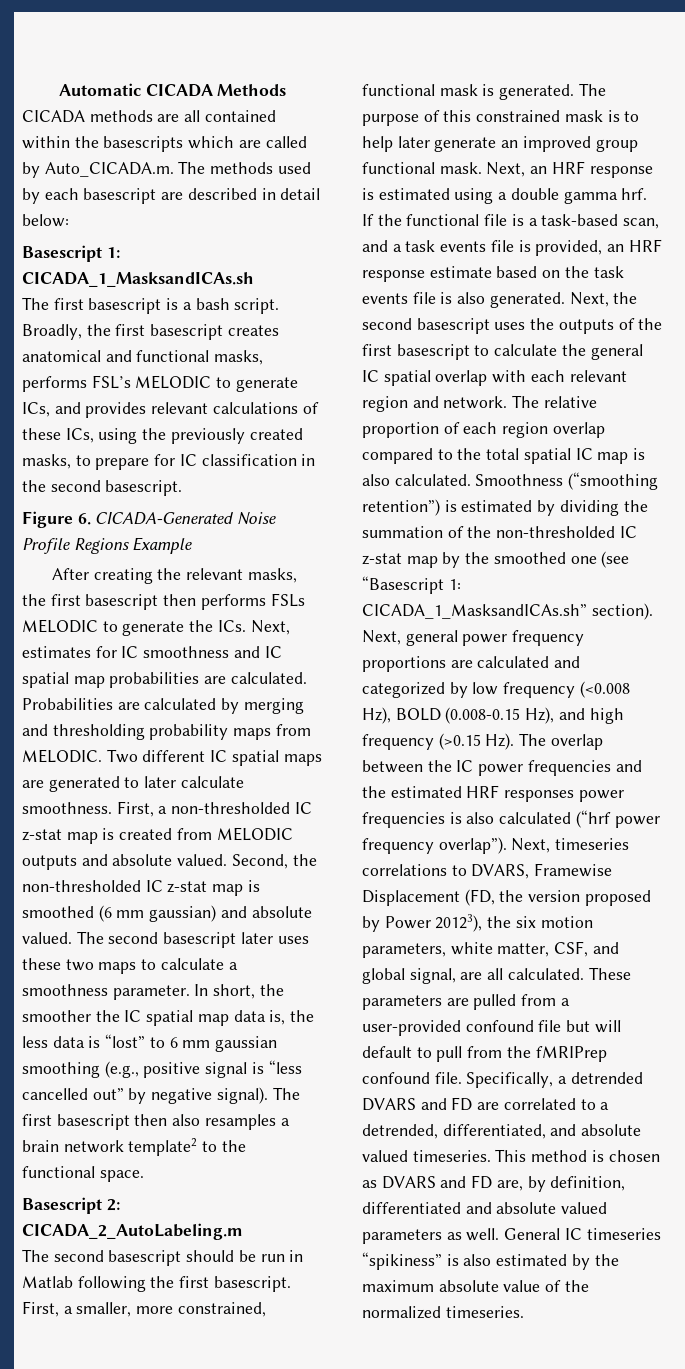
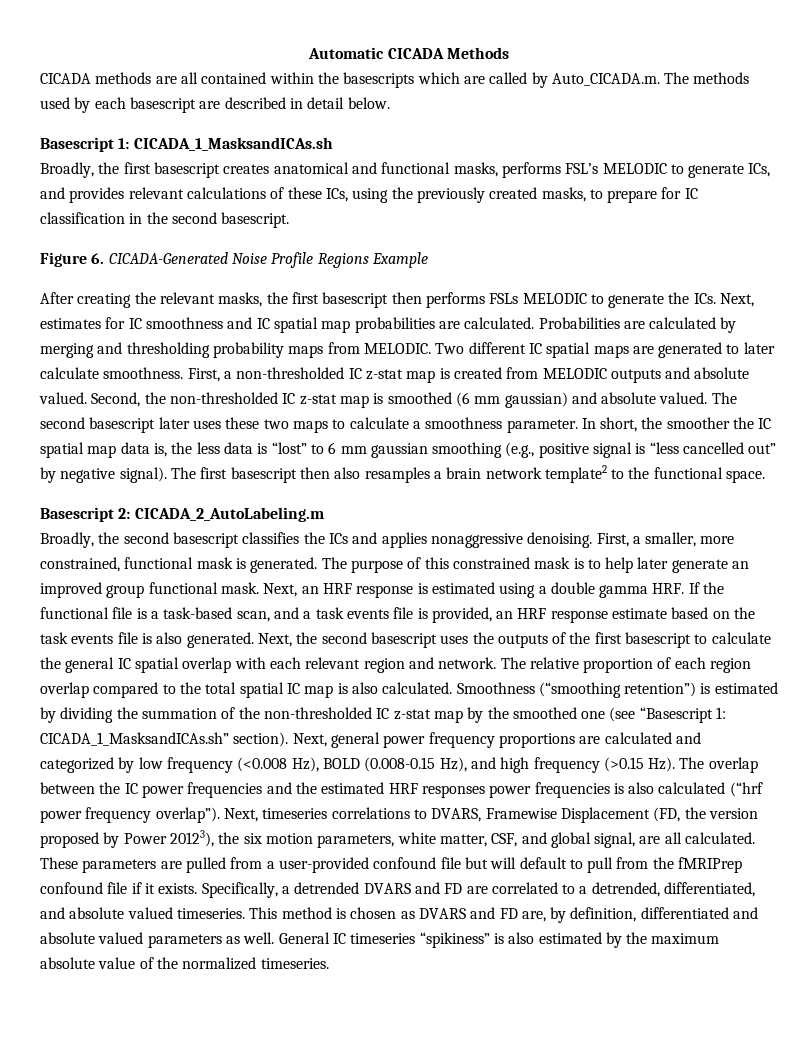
[22,214,69,227] below: -> [347,97,390,109] below.
[22,297,280,314] The first basescript is a bash script. -> (333, 144) none
[22,1249,304,1266] [22,1276,291,1292] The second basescript should be run in Matlab following the first basescript. -> [40,532,593,548] Broadly, the second basescript classifies the ICs and applies nonaggressive denoising.
[621,188,648,200] hrf. -> [652,583,685,594] HRF.
[434,1072,462,1084] file. -> [107,882,198,894] file if it exists.

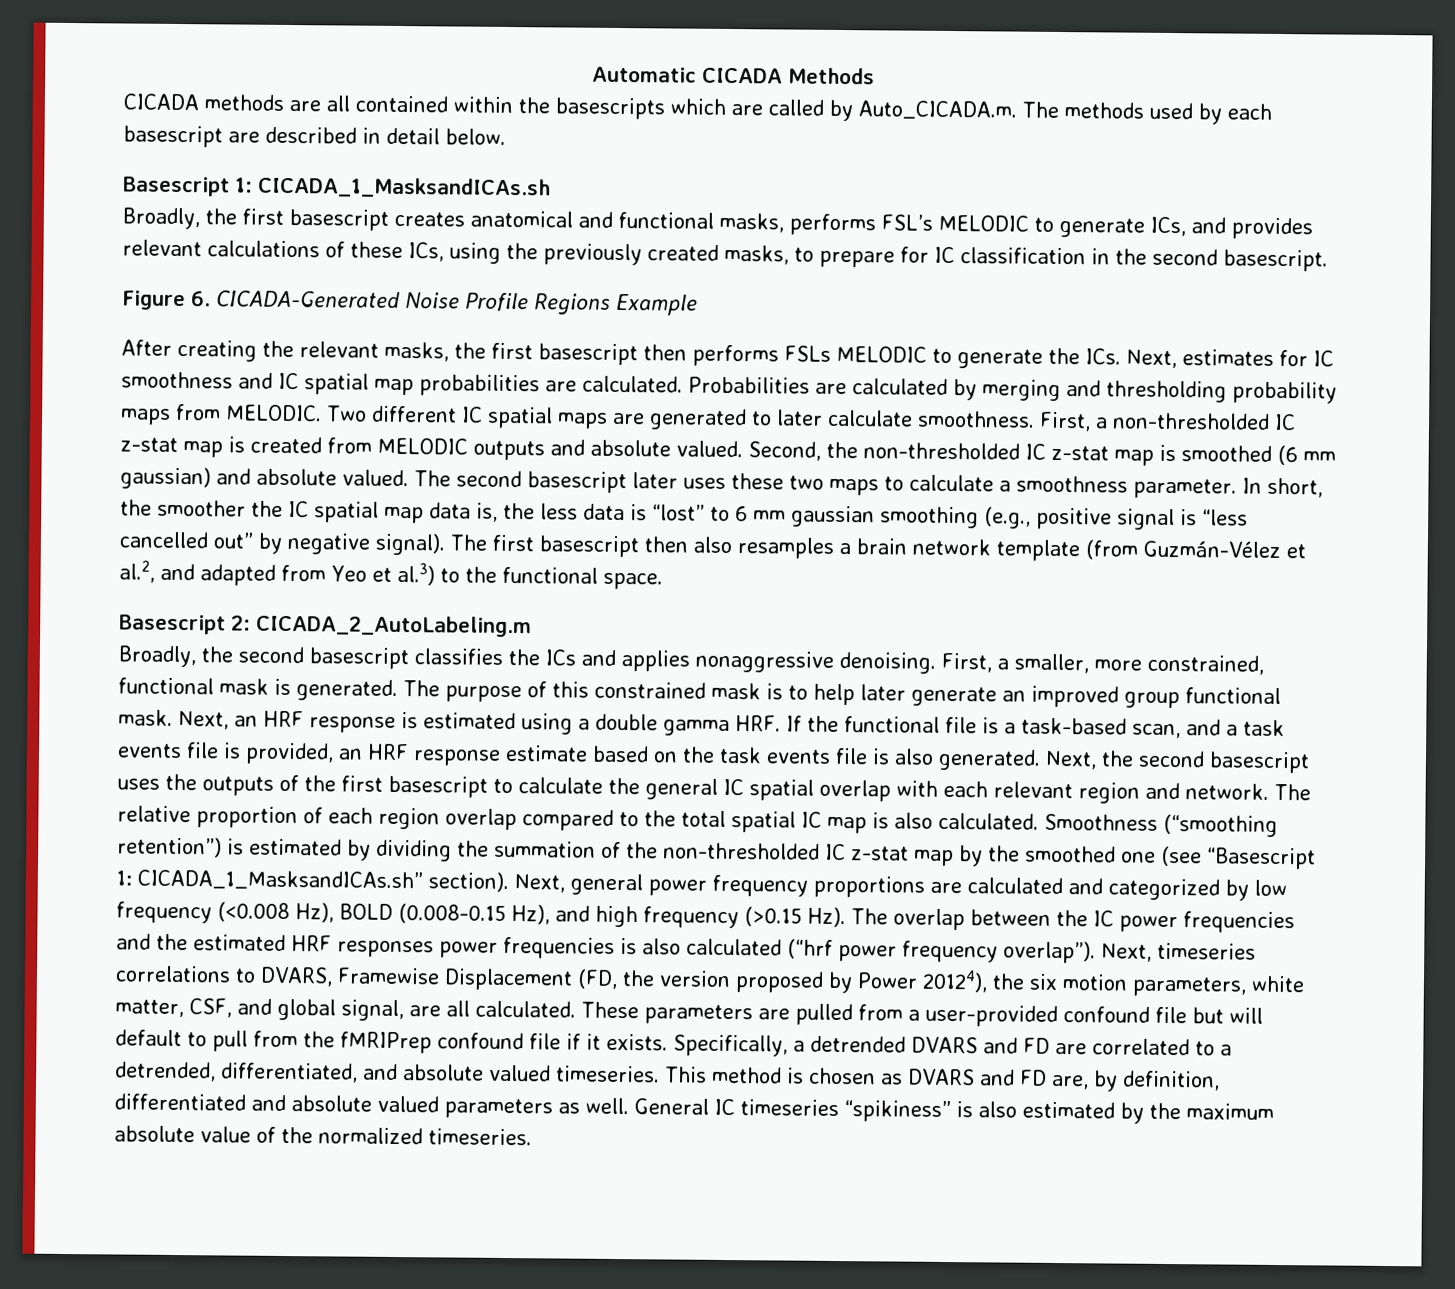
[544,465,607,483] template2 -> [996,539,1306,562] [119,560,435,586] template (from Guzmán-Vélez et al.2, and adapted from Yeo et al.3)
[169,830,214,847] 20123), -> [921,969,988,993] 20124),

